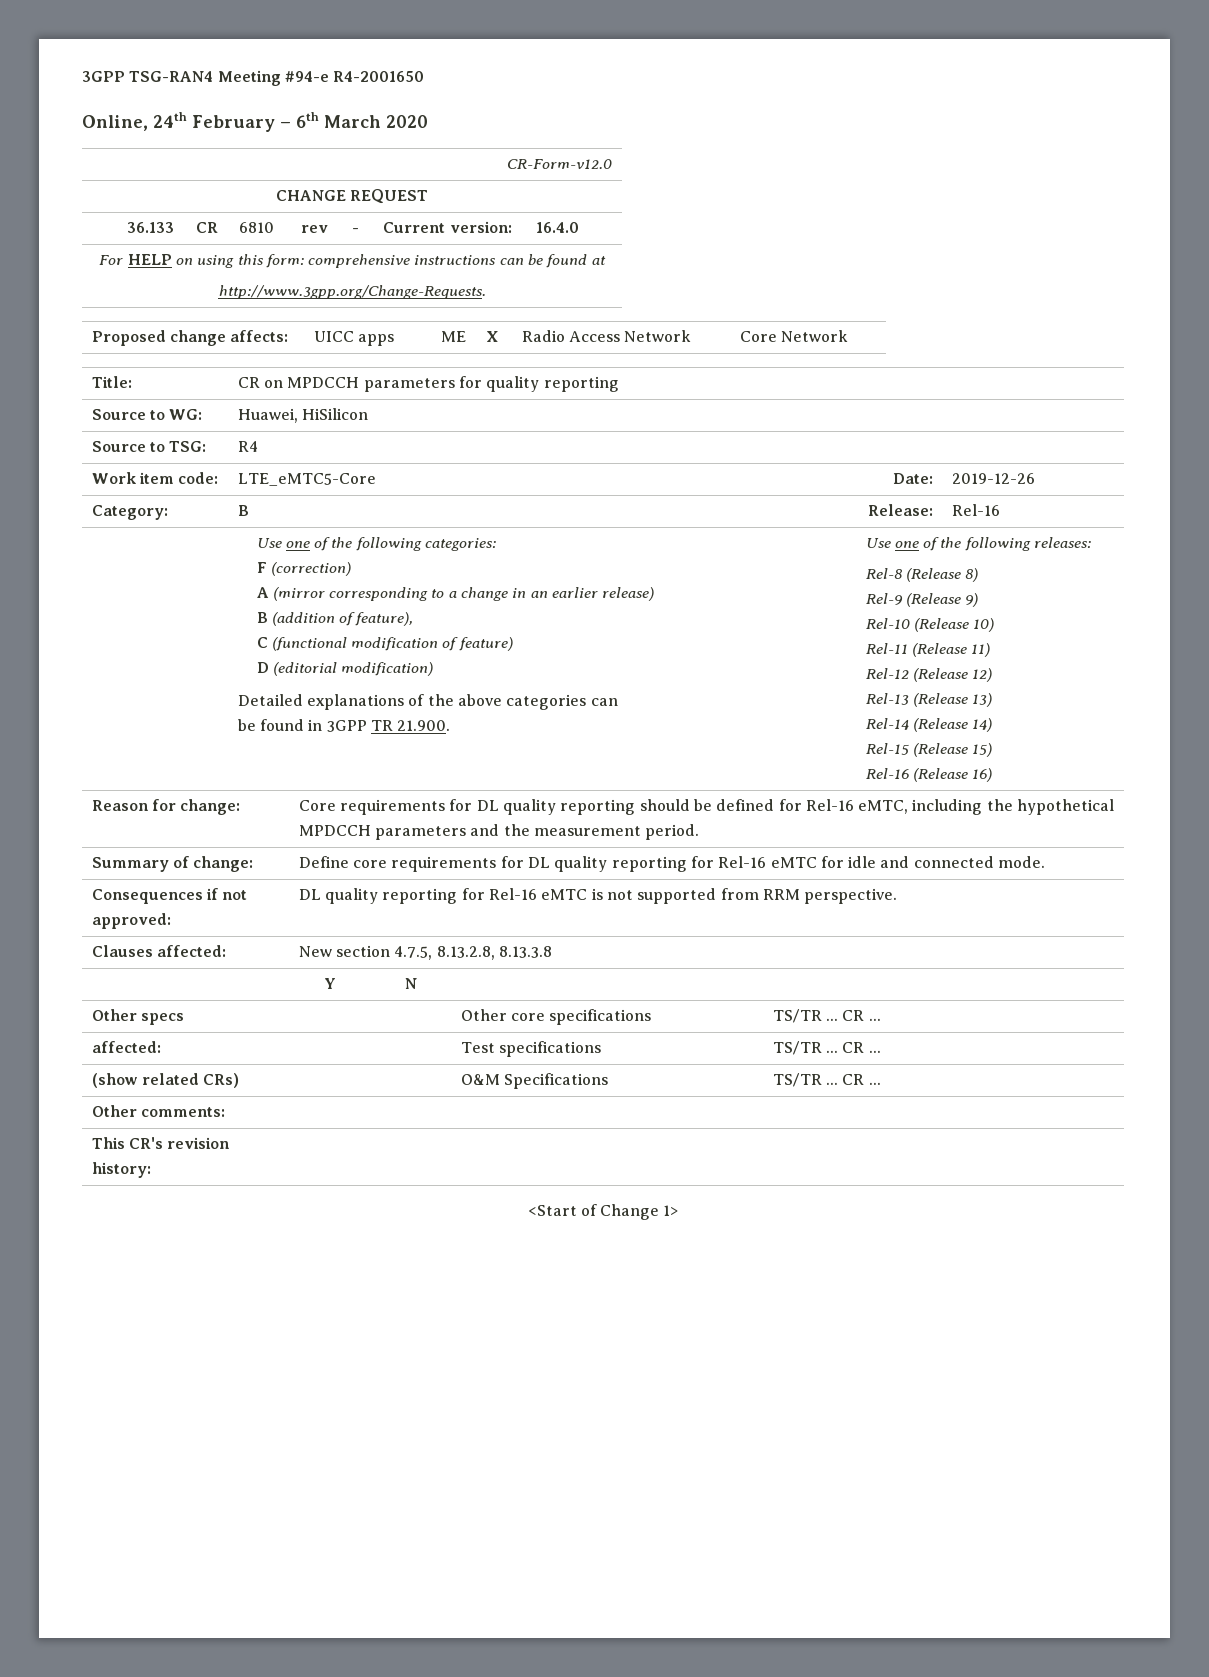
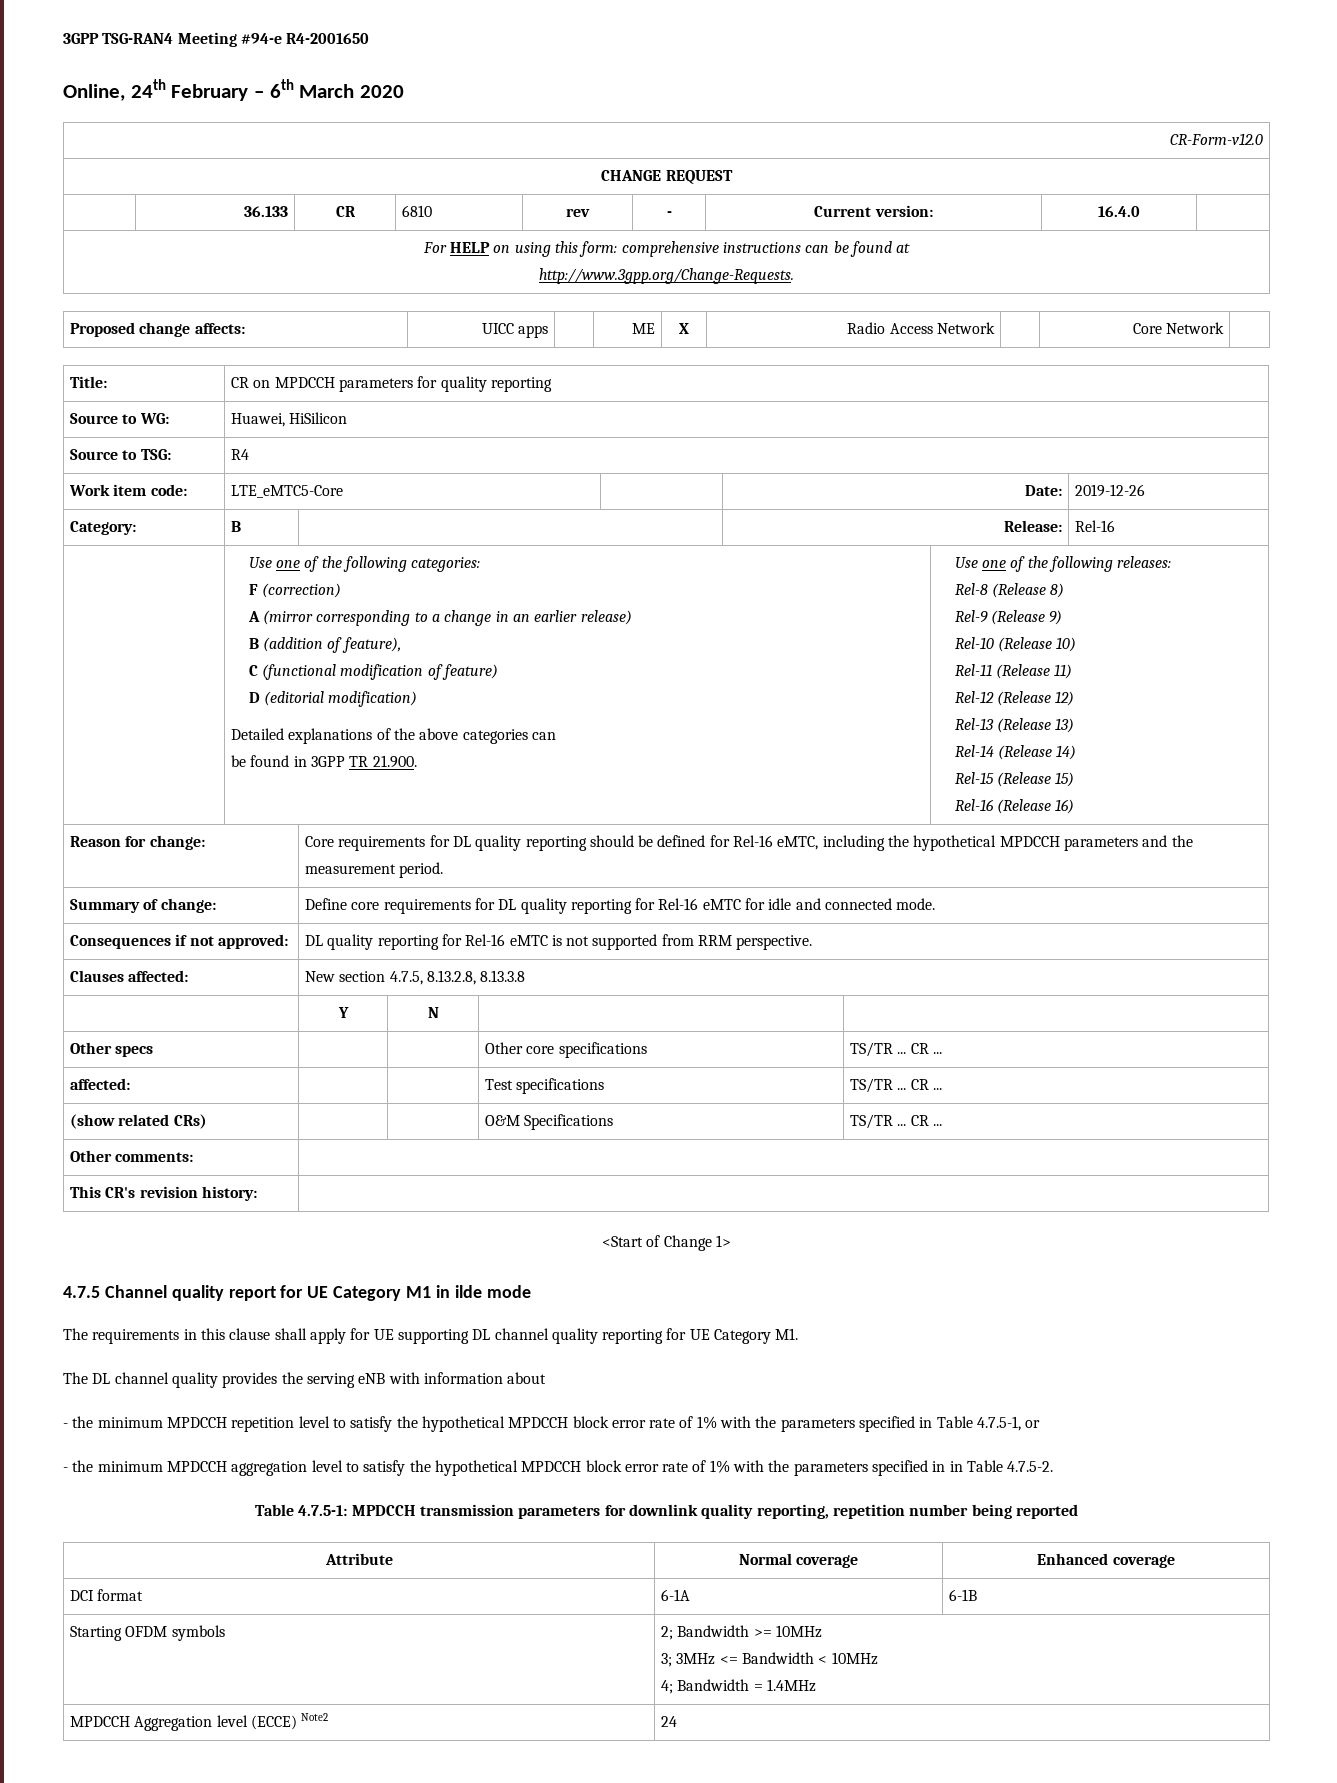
(679, 1210) none -> [63,1285,531,1301] [63,1328,799,1344] [63,1372,547,1388] [63,1416,1041,1432] [63,1460,1054,1476] [255,1504,1078,1519] [324,1553,393,1565] [738,1553,859,1568] [1037,1553,1175,1568] [69,1589,144,1601] [660,1589,690,1601] [948,1589,977,1601] [69,1625,225,1641] [660,1625,822,1640] [660,1652,878,1667] [660,1679,816,1694] [69,1713,329,1731] [660,1716,677,1727] // 4.7.5 Channel quality report for UE Category M1 in ilde mode // The requirements in this clause shall apply for UE supporting DL channel quality reporting for UE Category M1. // The DL channel quality provides the serving eNB with information about // - the minimum MPDCCH repetition level to satisfy the hypothetical MPDCCH block error rate of 1% with the parameters specified in Table 4.7.5-1, or // - the minimum MPDCCH aggregation level to satisfy the hypothetical MPDCCH block error rate of 1% with the parameters specified in in Table 4.7.5-2. // Table 4.7.5-1: MPDCCH transmission parameters for downlink quality reporting, repetition number being reported // Attribute | Normal coverage | Enhanced coverage // DCI format | 6-1A | 6-1B // Starting OFDM symbols | 2; Bandwidth >= 10MHz // 3; 3MHz <= Bandwidth < 10MHz // 4; Bandwidth = 1.4MHz // MPDCCH Aggregation level (ECCE) Note2 | 24

